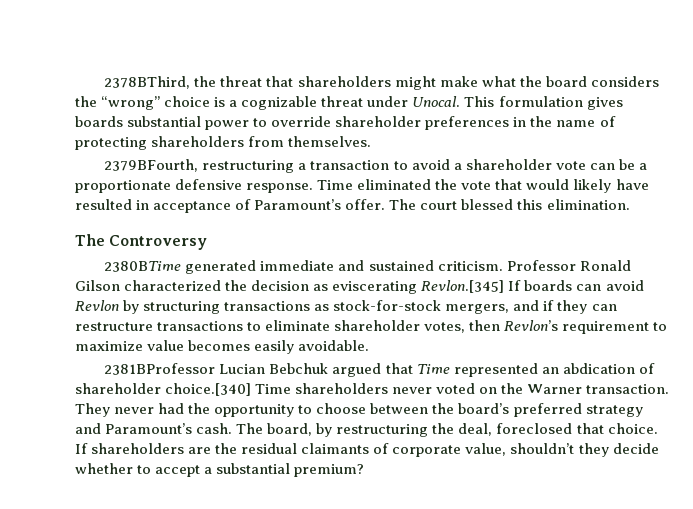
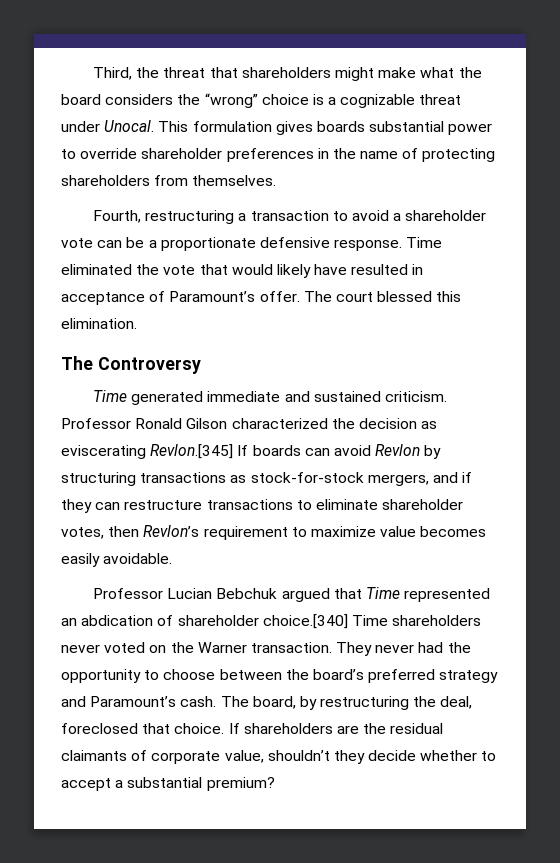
[104,76,191,89] 2378BThird, -> [93,67,133,80] Third,
[104,159,199,172] 2379BFourth, -> [93,210,142,223] Fourth,
[104,261,182,272] 2380BTime -> [93,390,128,402] Time
[104,363,216,375] 2381BProfessor -> [93,588,164,599] Professor

